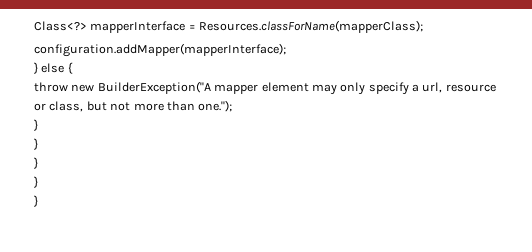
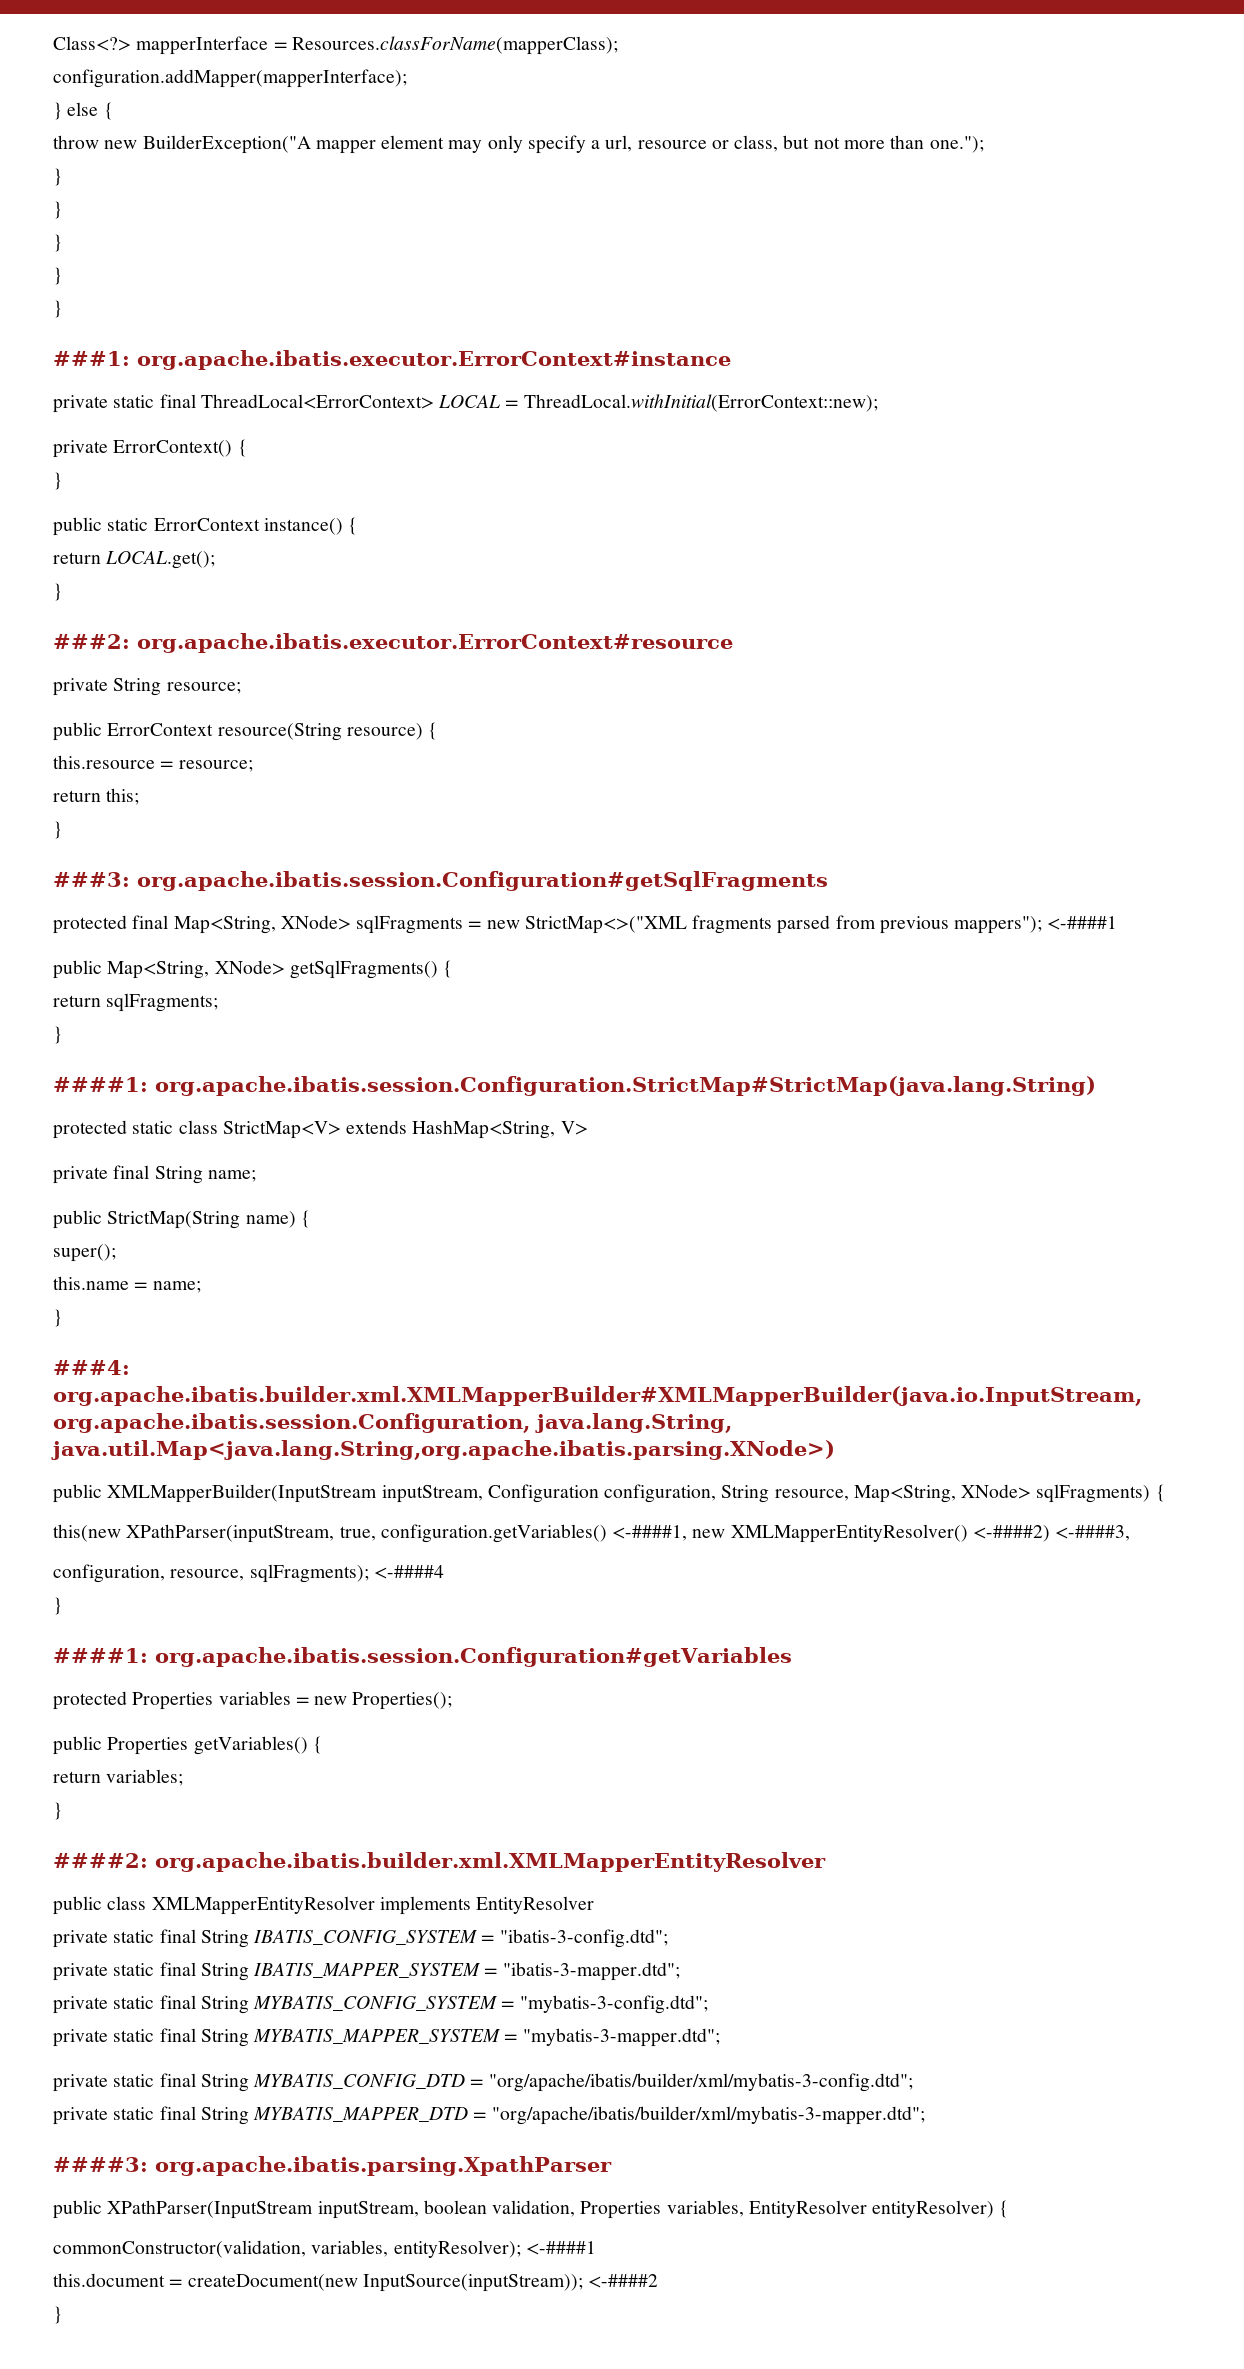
(38, 201) none -> [53,350,731,370] [53,394,878,413] [53,439,247,458] [53,472,62,490] [53,517,358,536] [53,550,216,569] [53,583,62,601] [53,633,733,653] [53,678,241,696] [53,722,438,741] [53,755,253,772] [53,788,140,805] [53,821,62,839] [53,871,828,891] [53,915,1118,934] [53,960,453,979] [53,993,219,1012] [53,1026,62,1044] [53,1076,1096,1096] [53,1120,588,1139] [53,1165,256,1184] [53,1210,310,1229] [53,1244,116,1262] [53,1276,201,1293] [53,1309,62,1327] [53,1360,130,1375] [53,1386,1142,1406] [53,1413,732,1433] [51,1440,835,1460] [53,1484,1165,1503] [53,1524,1131,1543] [53,1564,444,1583] [53,1597,62,1615] [53,1647,792,1667] [53,1691,453,1710] [53,1736,322,1755] [53,1769,184,1786] [53,1802,62,1820] [53,1852,826,1872] [53,1896,595,1915] [53,1929,668,1948] [53,1962,680,1981] [53,1995,708,2014] [53,2028,720,2047] [53,2073,913,2092] [53,2106,925,2125] [53,2156,612,2176] [53,2200,1009,2219] [53,2240,596,2258] [53,2273,659,2292] [53,2306,62,2324] // ###1: org.apache.ibatis.executor.ErrorContext#instance // private static final ThreadLocal<ErrorContext> LOCAL = ThreadLocal.withInitial(ErrorContext::new); // private ErrorContext() { // } // public static ErrorContext instance() { // return LOCAL.get(); // } // ###2: org.apache.ibatis.executor.ErrorContext#resource // private String resource; // public ErrorContext resource(String resource) { // this.resource = resource; // return this; // } // ###3: org.apache.ibatis.session.Configuration#getSqlFragments // protected final Map<String, XNode> sqlFragments = new StrictMap<>("XML fragments parsed from previous mappers"); <-####1 // public Map<String, XNode> getSqlFragments() { // return sqlFragments; // } // ####1: org.apache.ibatis.session.Configuration.StrictMap#StrictMap(java.lang.String) // protected static class StrictMap<V> extends HashMap<String, V> // private final String name; // public StrictMap(String name) { // super(); // this.name = name; // } // ###4: org.apache.ibatis.builder.xml.XMLMapperBuilder#XMLMapperBuilder(java.io.InputStream, org.apache.ibatis.session.Configuration, java.lang.String, java.util.Map<java.lang.String,org.apache.ibatis.parsing.XNode>) // public XMLMapperBuilder(InputStream inputStream, Configuration configuration, String resource, Map<String, XNode> sqlFragments) { // this(new XPathParser(inputStream, true, configuration.getVariables() <-####1, new XMLMapperEntityResolver() <-####2) <-####3, // configuration, resource, sqlFragments); <-####4 // } // ####1: org.apache.ibatis.session.Configuration#getVariables // protected Properties variables = new Properties(); // public Properties getVariables() { // return variables; // } // ####2: org.apache.ibatis.builder.xml.XMLMapperEntityResolver // public class XMLMapperEntityResolver implements EntityResolver // private static final String IBATIS_CONFIG_SYSTEM = "ibatis-3-config.dtd"; // private static final String IBATIS_MAPPER_SYSTEM = "ibatis-3-mapper.dtd"; // private static final String MYBATIS_CONFIG_SYSTEM = "mybatis-3-config.dtd"; // private static final String MYBATIS_MAPPER_SYSTEM = "mybatis-3-mapper.dtd"; // private static final String MYBATIS_CONFIG_DTD = "org/apache/ibatis/builder/xml/mybatis-3-config.dtd"; // private static final String MYBATIS_MAPPER_DTD = "org/apache/ibatis/builder/xml/mybatis-3-mapper.dtd"; // ####3: org.apache.ibatis.parsing.XpathParser // public XPathParser(InputStream inputStream, boolean validation, Properties variables, EntityResolver entityResolver) { // commonConstructor(validation, variables, entityResolver); <-####1 // this.document = createDocument(new InputSource(inputStream)); <-####2 // }

